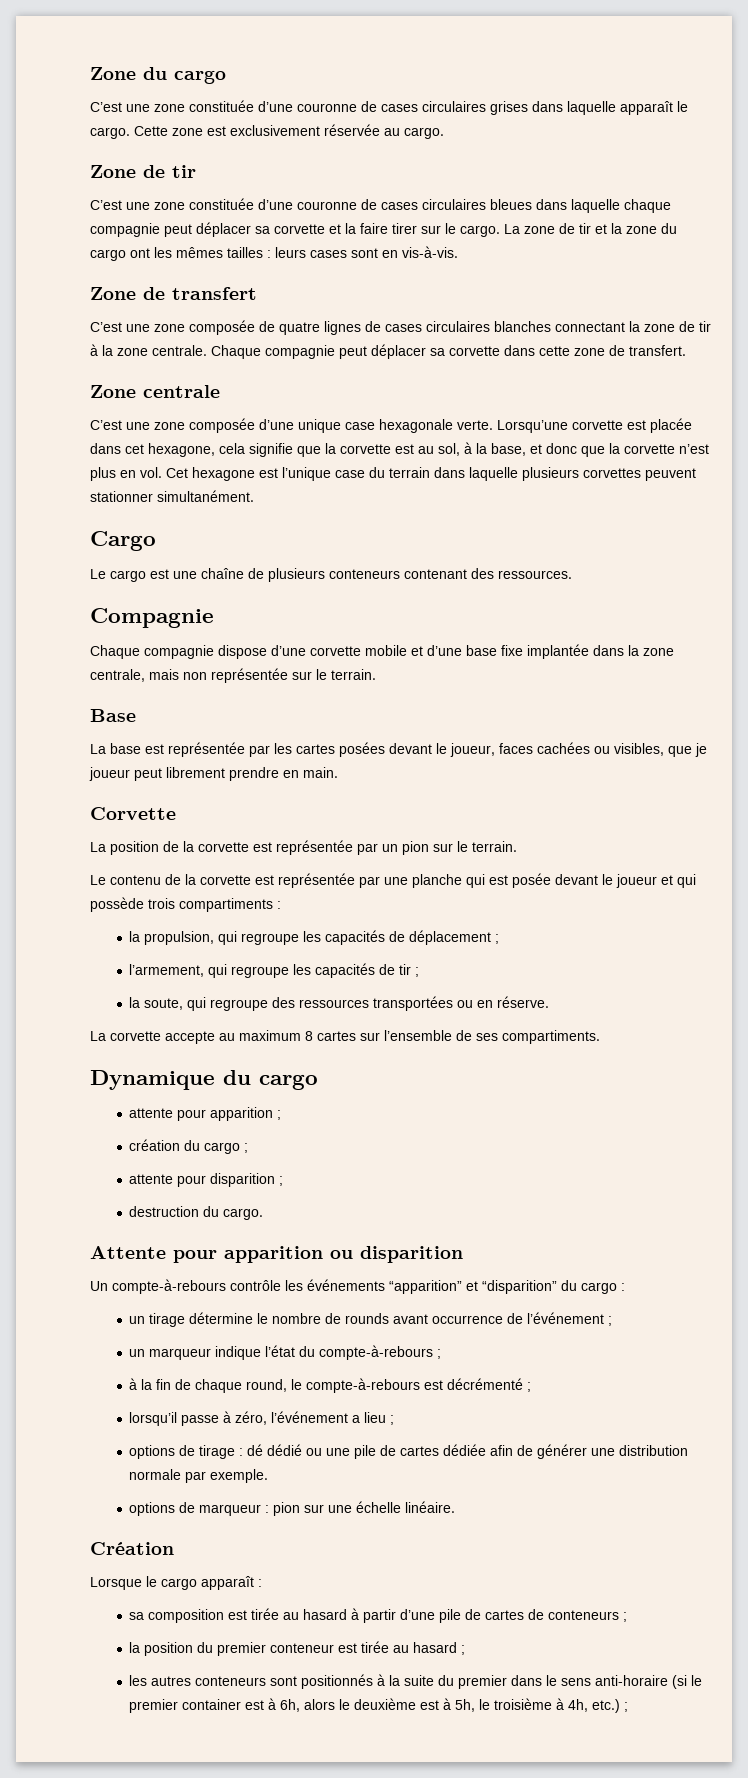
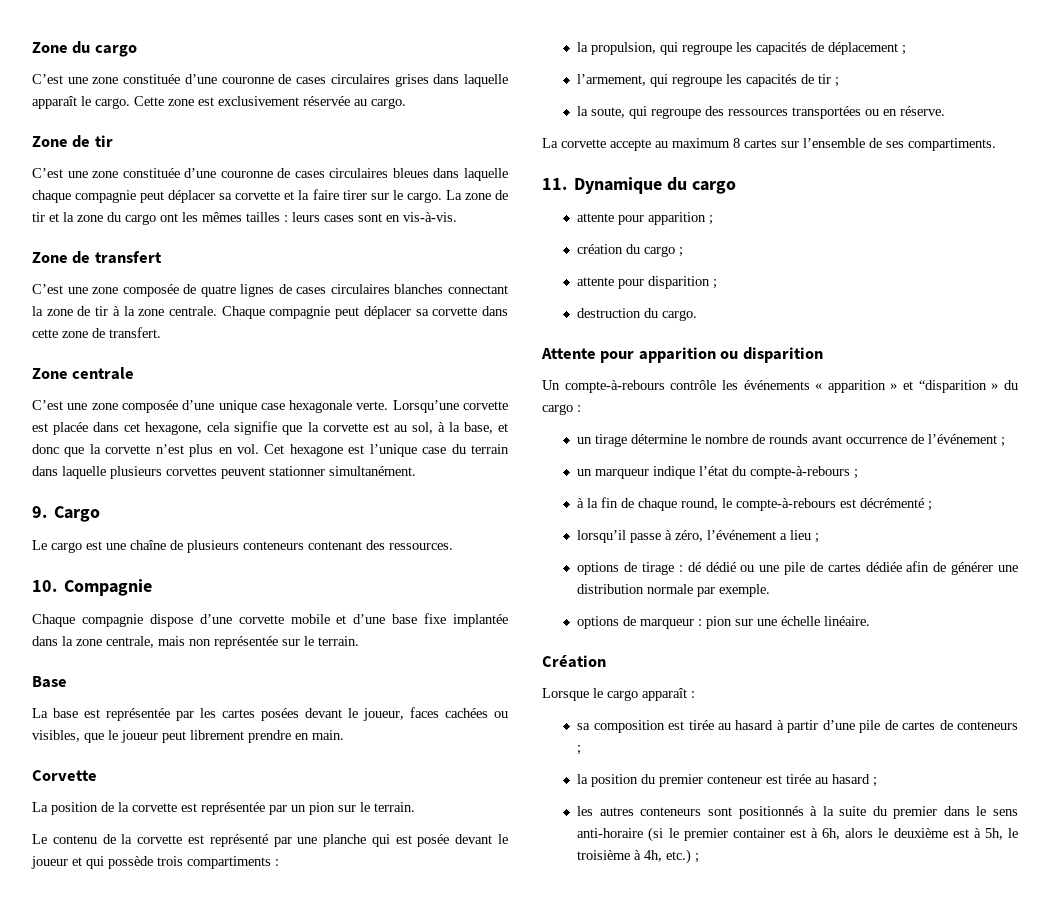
(254, 496) none -> [32,506,47,518] 9.
(572, 574) none -> [32,580,57,592] 10.
[695,743,707,757] je -> [108,730,118,740] le
[278,873,355,888] représentée -> [209,834,268,847] représenté
(600, 1037) none -> [542,178,567,190] 11.
[389,1280,557,1294] “apparition” et “disparition” -> [815,380,999,393] « apparition » et “disparition »

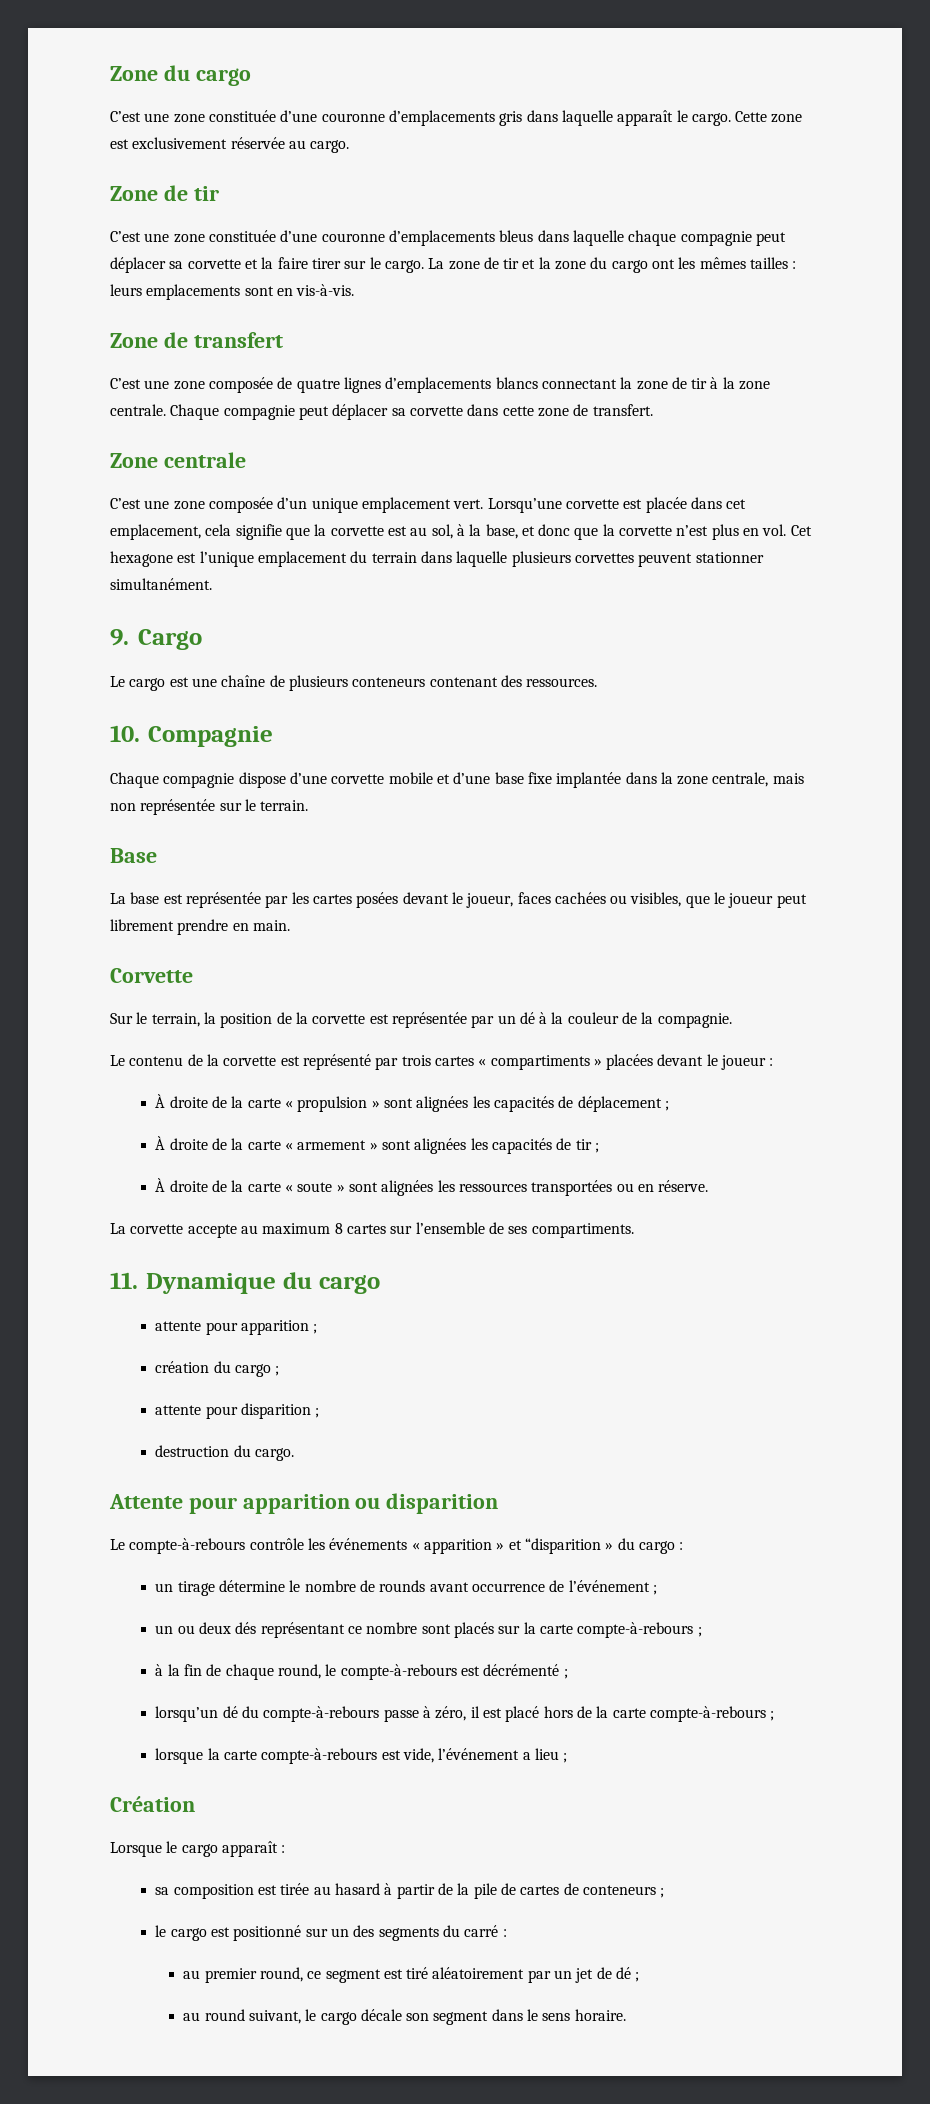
[278,74,429,87] de cases circulaires grises -> [388,110,523,126] d’emplacements gris
[277,168,429,178] de cases circulaires bleues -> [388,230,534,246] d’emplacements bleus
[324,215,354,222] cases -> [146,284,241,300] emplacements
[278,284,444,294] de cases circulaires blanches -> [385,377,538,393] d’emplacements blancs
[182,400,389,413] d’une unique case hexagonale verte. -> [277,497,484,513] d’un unique emplacement vert.
[145,422,203,435] hexagone, -> [110,524,201,540] emplacement,
[422,447,447,454] case -> [257,551,347,567] emplacement
[32,802,48,812] La -> [110,1012,216,1027] Sur le terrain, la
[309,802,415,815] pion sur le terrain. -> [519,1012,732,1028] dé à la couleur de la compagnie.
[297,834,508,847] [31,856,279,869] [577,42,733,55] une planche qui est posée devant le joueur et qui possède trois compartiments : // la propulsion, qui regroupe -> [401,1054,774,1070] [155,1094,469,1112] trois cartes « compartiments » placées devant le joueur : // À droite de la carte « propulsion » sont alignées
[577,74,723,87] l’armement, qui regroupe -> [155,1136,467,1154] À droite de la carte « armement » sont alignées
[577,106,725,119] la soute, qui regroupe des -> [155,1178,455,1196] À droite de la carte « soute » sont alignées les
[542,380,560,390] Un -> [110,1539,125,1550] Le
[595,466,747,479] marqueur indique l’état du -> [177,1622,573,1638] ou deux dés représentant ce nombre sont placés sur la carte
[577,530,820,543] [577,561,1018,575] [577,584,771,597] [577,616,871,629] lorsqu’il passe à zéro, l’événement a lieu ; // options de tirage : dé dédié ou une pile de cartes dédiée afin de générer une distribution normale par exemple. // options de marqueur : pion sur une échelle linéaire. -> [155,1706,775,1722] [155,1748,568,1764] lorsqu’un dé du compte-à-rebours passe à zéro, il est placé hors de la carte compte-à-rebours ; // lorsque la carte compte-à-rebours est vide, l’événement a lieu ;
[822,720,855,730] d’une -> [437,1883,470,1895] de la
[577,774,878,787] [577,806,1019,819] [577,827,1018,842] [577,849,700,864] la position du premier conteneur est tirée au hasard ; // les autres conteneurs sont positionnés à la suite du premier dans le sens anti-horaire (si le premier container est à 6h, alors le deuxième est à 5h, le troisième à 4h, etc.) ; -> [155,1925,507,1941] [183,1967,640,1983] [183,2009,626,2025] le cargo est positionné sur un des segments du carré : // au premier round, ce segment est tiré aléatoirement par un jet de dé ; // au round suivant, le cargo décale son segment dans le sens horaire.

